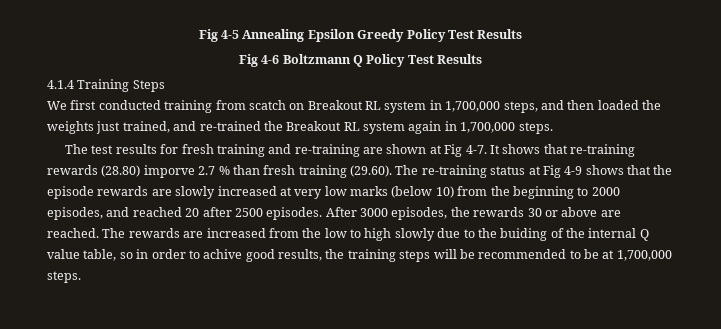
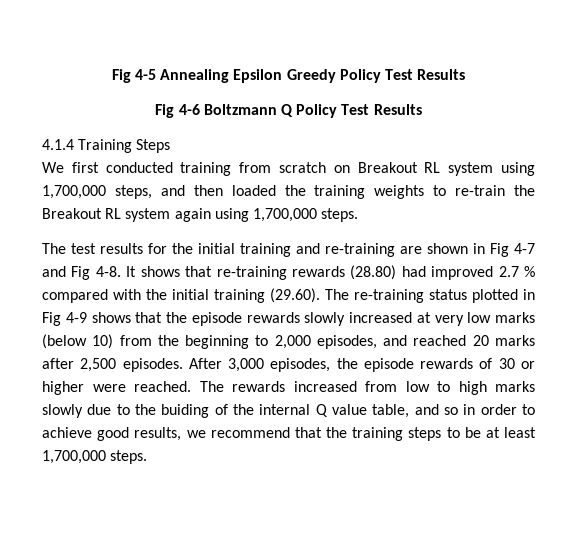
[248,100,286,110] scatch -> [279,162,326,173] scratch
[429,100,442,110] in -> [501,162,535,176] using
[47,121,261,134] weights just trained, and re-trained -> [314,185,506,199] training weights to re-train
[444,121,457,131] in -> [214,208,249,222] using
[181,144,214,154] fresh -> [172,243,235,254] the initial
[429,144,487,157] at Fig 4-7. -> [473,243,535,257] [42,266,121,280] in Fig 4-7 and Fig 4-8.
[143,165,296,178] imporve 2.7 % than fresh -> [401,266,535,280] [42,289,209,303] had improved 2.7 % compared with the initial
[528,166,541,175] at -> [472,289,535,303] plotted in
[151,189,172,196] are -> (300, 317) none
[591,187,620,196] 2000 -> [274,335,311,349] 2,000
[202,207,263,217] after 2500 -> [494,335,535,346] [42,358,117,372] marks after 2,500
[360,208,388,217] 3000 -> [228,358,265,372] 3,000
[473,207,621,217] rewards 30 or above are -> [363,358,535,372] [42,381,126,395] episode rewards of 30 or higher were
[183,231,204,238] are -> (285, 386) none
[302,228,322,238] the -> (397, 386) none
(392, 234) none -> [495,381,535,392] marks
(117, 255) none -> [414,404,439,415] and
[203,249,243,259] achive -> [42,427,92,438] achieve
[325,249,567,262] the training steps will be recommended -> [186,427,442,441] we recommend that the training steps
(615, 254) none -> [504,427,536,438] least

